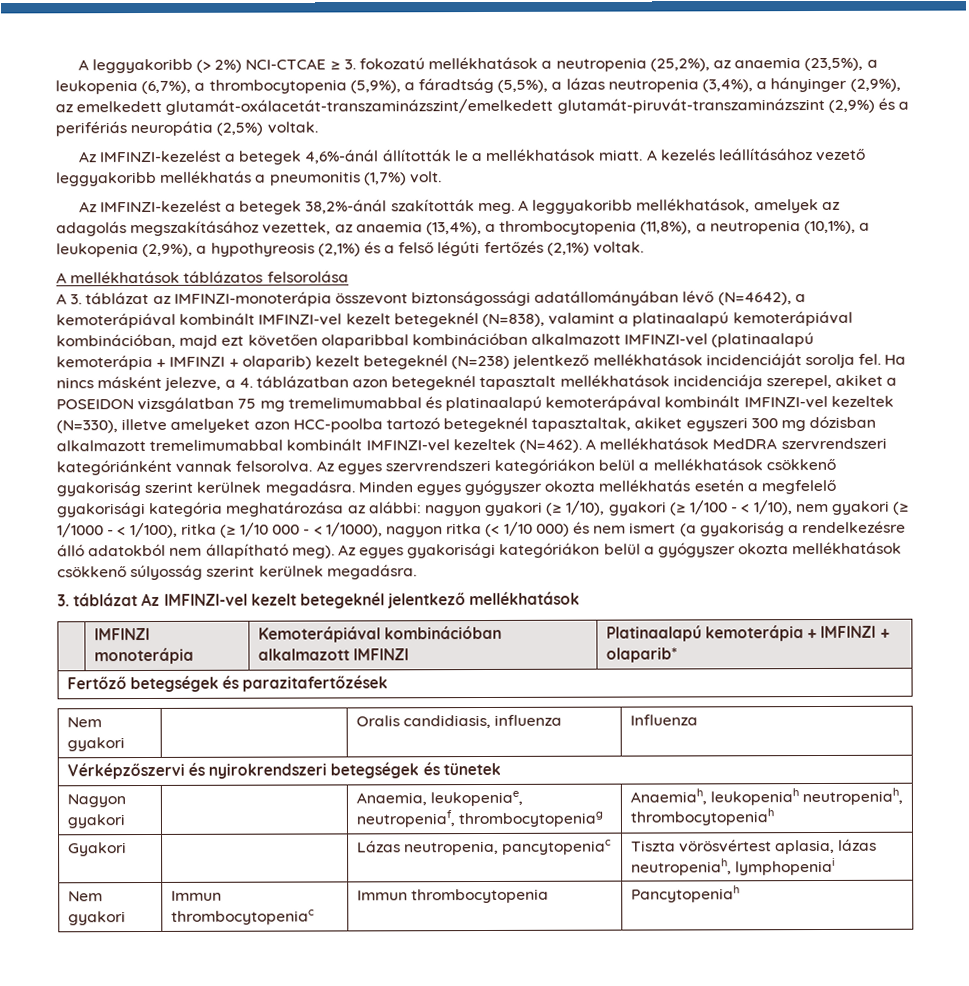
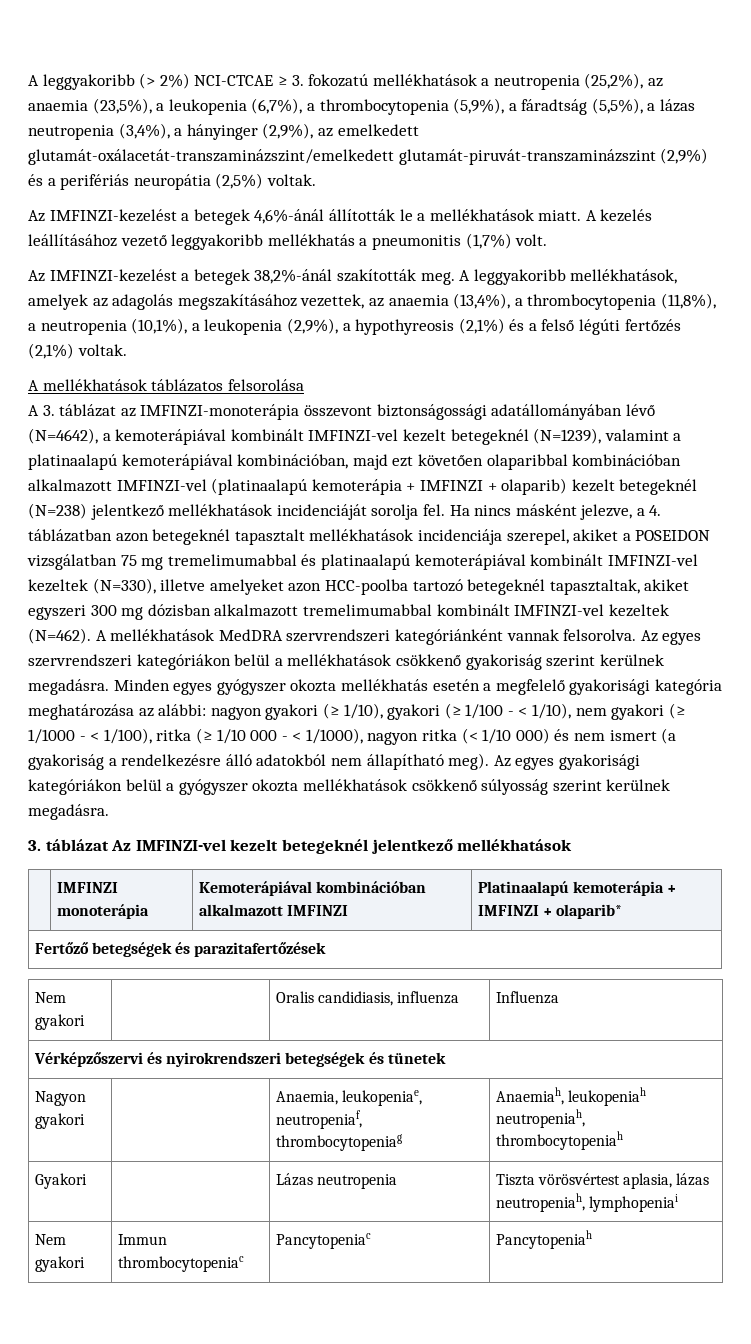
[481,313,545,328] (N=838), -> [533,428,602,444] (N=1239),
[545,395,662,411] kemoterápával -> [414,554,526,570] kemoterápiával
[403,839,613,856] neutropenia, pancytopeniac -> [317,1174,398,1189] neutropenia
[356,888,549,904] Immun thrombocytopenia -> [275,1233,371,1249] Pancytopeniac

